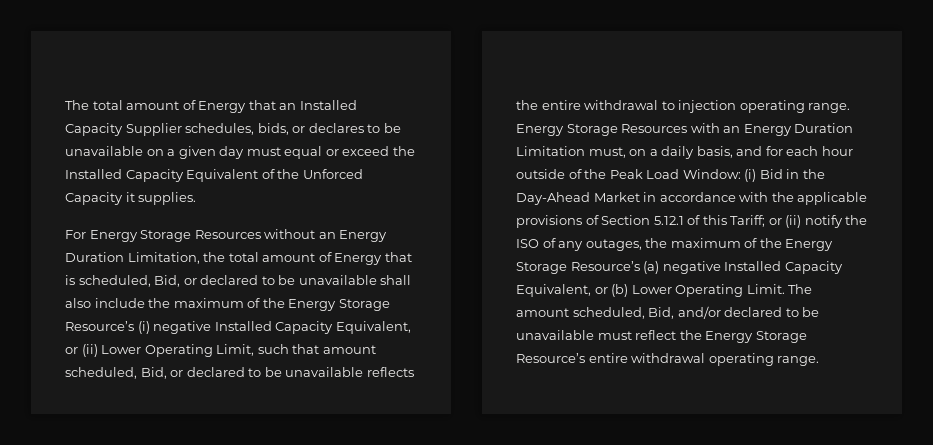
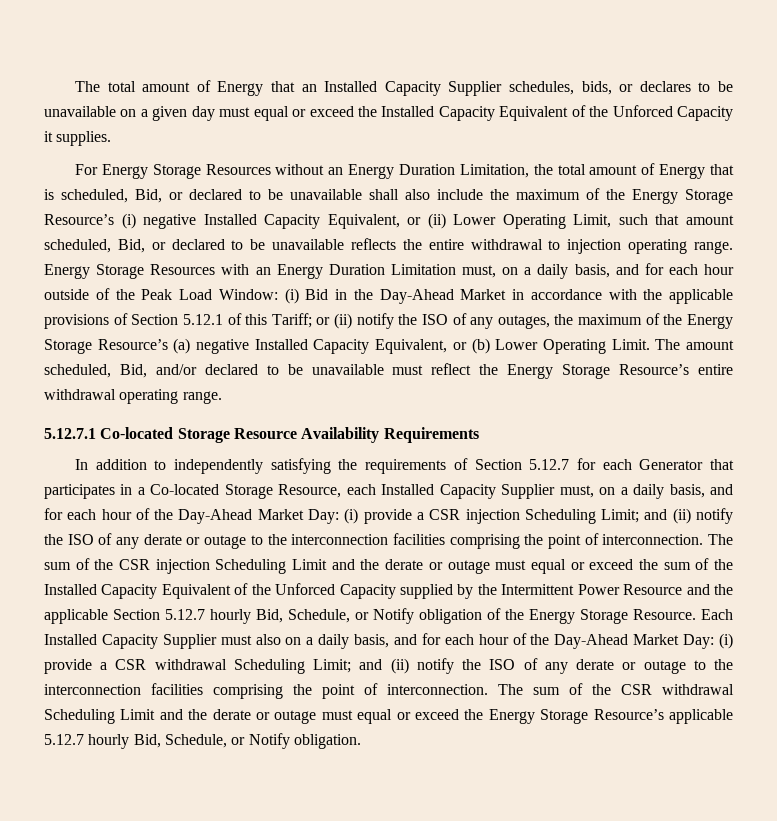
(820, 361) none -> [44,427,479,443] [75,458,735,474] [44,484,734,499] [44,508,733,524] [44,533,733,549] [44,558,734,574] [44,583,734,599] [44,608,733,624] [44,633,734,649] [44,658,734,674] [44,683,734,699] [44,709,733,724] [44,733,361,749] // 5.12.7.1 Co-located Storage Resource Availability Requirements // In addition to independently satisfying the requirements of Section 5.12.7 for each Generator that participates in a Co-located Storage Resource, each Installed Capacity Supplier must, on a daily basis, and for each hour of the Day-Ahead Market Day: (i) provide a CSR injection Scheduling Limit; and (ii) notify the ISO of any derate or outage to the interconnection facilities comprising the point of interconnection. The sum of the CSR injection Scheduling Limit and the derate or outage must equal or exceed the sum of the Installed Capacity Equivalent of the Unforced Capacity supplied by the Intermittent Power Resource and the applicable Section 5.12.7 hourly Bid, Schedule, or Notify obligation of the Energy Storage Resource. Each Installed Capacity Supplier must also on a daily basis, and for each hour of the Day-Ahead Market Day: (i) provide a CSR withdrawal Scheduling Limit; and (ii) notify the ISO of any derate or outage to the interconnection facilities comprising the point of interconnection. The sum of the CSR withdrawal Scheduling Limit and the derate or outage must equal or exceed the Energy Storage Resource’s applicable 5.12.7 hourly Bid, Schedule, or Notify obligation.

